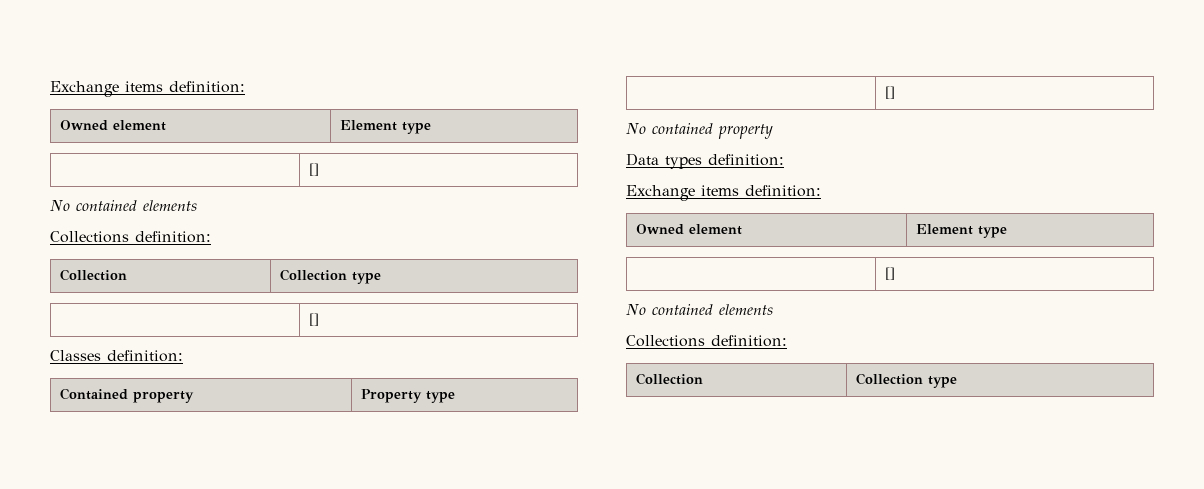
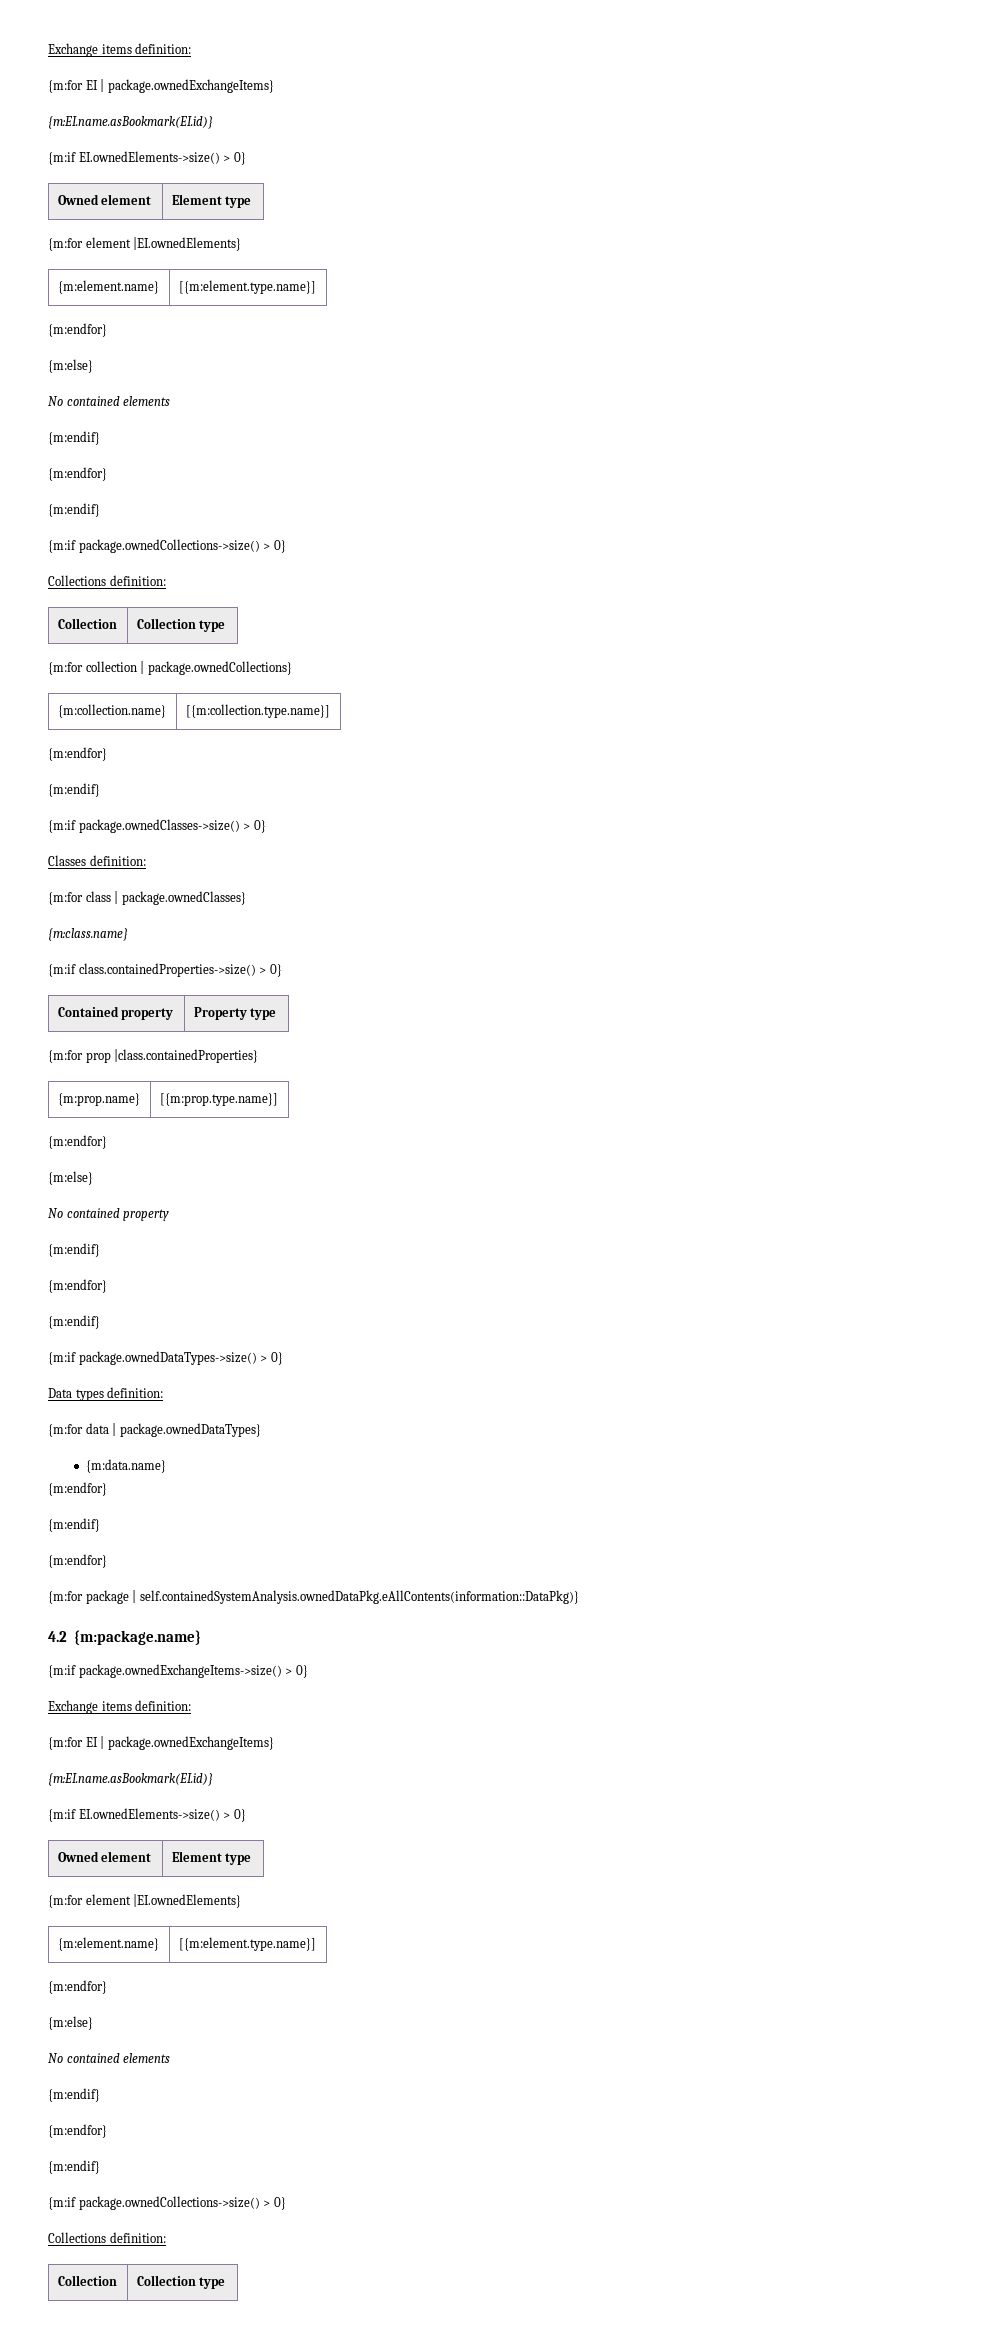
[50,81,245,97] [59,120,166,131] [339,120,431,134] [308,163,319,176] [50,200,197,211] [50,231,211,243] [59,269,127,281] [279,269,381,284] [308,313,319,326] [50,350,183,362] [59,388,194,403] [360,389,455,403] [884,86,895,99] [626,123,773,139] [626,153,784,169] [626,185,821,201] [635,224,742,235] [915,224,1007,238] [884,267,895,280] [626,304,773,315] Exchange items definition: // Owned element | Element type // | [] // No contained elements // Collections definition: // Collection | Collection type // | [] // Classes definition: // Contained property | Property type // | [] // No contained property // Data types definition: // Exchange items definition: // Owned element | Element type // | [] // No contained elements -> [48,43,192,57] [48,79,274,93] [48,116,213,129] [48,151,246,165] [57,194,152,205] [171,194,252,208] [48,237,242,251] [57,280,159,294] [178,280,316,294] [48,323,107,337] [48,359,93,373] [48,396,171,406] [48,431,100,445] [48,467,107,481] [48,503,100,517] [48,539,286,553] [48,575,166,586] [57,618,117,629] [136,618,226,632] [48,661,292,675] [57,704,166,718] [185,704,330,718] [48,747,107,761] [48,783,100,797] [48,819,266,833] [48,855,146,866] [48,891,246,905] [48,928,128,941] [48,963,282,977] [57,1006,174,1020] [193,1007,277,1020] [48,1049,259,1063] [57,1093,140,1106] [159,1093,278,1106] [48,1135,107,1149] [48,1171,93,1185] [48,1208,170,1221] [48,1243,100,1257] [48,1279,107,1293] [48,1315,100,1329] [48,1351,283,1365] [48,1387,164,1401] [48,1423,261,1437] [85,1459,166,1473] [48,1482,107,1496] [48,1518,100,1532] [48,1554,107,1568] [48,1590,579,1604] [48,1630,201,1645] [48,1664,308,1678] [48,1700,192,1714] [48,1736,274,1750] [48,1773,213,1786] [48,1808,246,1822] [57,1851,152,1862] [171,1851,252,1865] [48,1894,242,1908] [57,1937,159,1951] [178,1937,316,1951] [48,1980,107,1994] [48,2016,93,2030] [48,2053,171,2063] [48,2088,100,2102] [48,2124,107,2138] [48,2160,100,2174] [48,2196,286,2210] Exchange items definition: // {m:for EI | package.ownedExchangeItems} // {m:EI.name.asBookmark(EI.id)} // {m:if EI.ownedElements->size() > 0} // Owned element | Element type // {m:for element |EI.ownedElements} // {m:element.name} | [{m:element.type.name}] // {m:endfor} // {m:else} // No contained elements // {m:endif} // {m:endfor} // {m:endif} // {m:if package.ownedCollections->size() > 0} // Collections definition: // Collection | Collection type // {m:for collection | package.ownedCollections} // {m:collection.name} | [{m:collection.type.name}] // {m:endfor} // {m:endif} // {m:if package.ownedClasses->size() > 0} // Classes definition: // {m:for class | package.ownedClasses} // {m:class.name} // {m:if class.containedProperties->size() > 0} // Contained property | Property type // {m:for prop |class.containedProperties} // {m:prop.name} | [{m:prop.type.name}] // {m:endfor} // {m:else} // No contained property // {m:endif} // {m:endfor} // {m:endif} // {m:if package.ownedDataTypes->size() > 0} // Data types definition: // {m:for data | package.ownedDataTypes} // {m:data.name} // {m:endfor} // {m:endif} // {m:endfor} // {m:for package | self.containedSystemAnalysis.ownedDataPkg.eAllContents(information::DataPkg)} // 4.2 {m:package.name} // {m:if package.ownedExchangeItems->size() > 0} // Exchange items definition: // {m:for EI | package.ownedExchangeItems} // {m:EI.name.asBookmark(EI.id)} // {m:if EI.ownedElements->size() > 0} // Owned element | Element type // {m:for element |EI.ownedElements} // {m:element.name} | [{m:element.type.name}] // {m:endfor} // {m:else} // No contained elements // {m:endif} // {m:endfor} // {m:endif} // {m:if package.ownedCollections->size() > 0}

